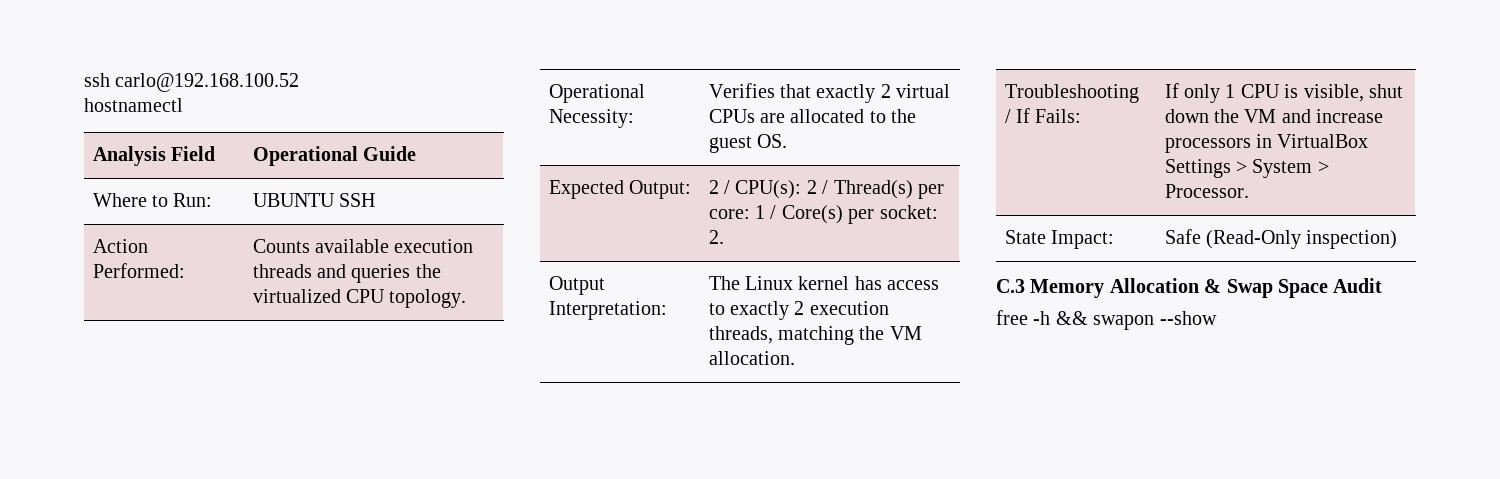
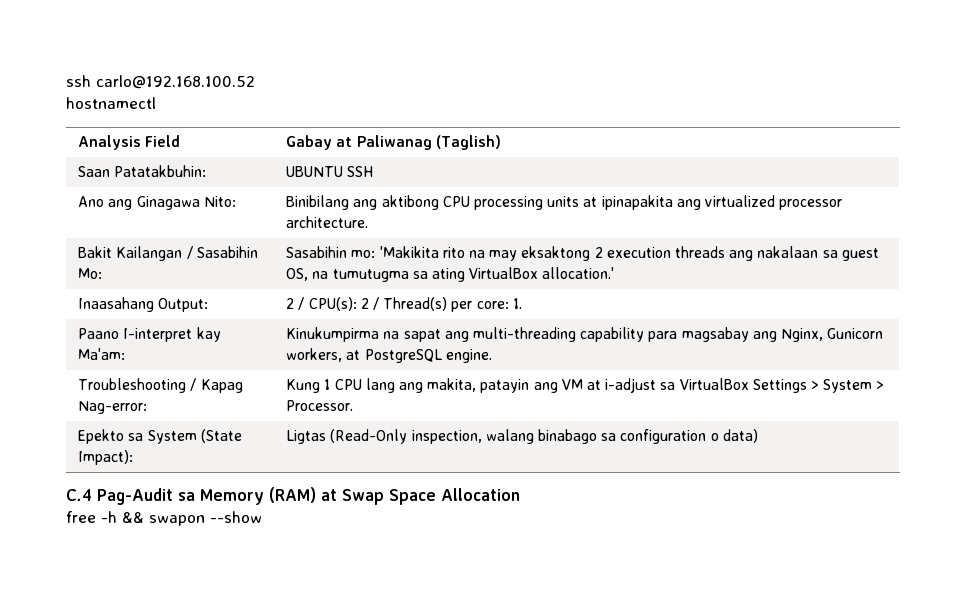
[252,146,417,166] [92,193,213,207] [252,193,376,207] [92,239,148,253] [92,263,185,278] [252,239,474,253] [252,264,441,283] [252,289,467,308] [548,84,645,103] [548,109,634,128] [708,83,951,103] [708,109,917,123] [708,134,788,153] [548,180,624,199] Operational Guide // Where to Run: | UBUNTU SSH // Action Performed: | Counts available execution threads and queries the virtualized CPU topology. // Operational Necessity: | Verifies that exactly 2 virtual CPUs are allocated to the guest OS. // Expected -> [286,135,501,150] [78,165,207,177] [286,166,374,177] [78,196,236,210] [286,195,843,210] [286,216,369,228] [78,246,258,261] [78,268,103,279] [286,246,879,261] [286,267,615,282] [78,297,155,312] Gabay at Paliwanag (Taglish) // Saan Patatakbuhin: | UBUNTU SSH // Ano ang Ginagawa Nito: | Binibilang ang aktibong CPU processing units at ipinapakita ang virtualized processor architecture. // Bakit Kailangan / Sasabihin Mo: | Sasabihin mo: 'Makikita rito na may eksaktong 2 execution threads ang nakalaan sa guest OS, na tumutugma sa ating VirtualBox allocation.' // Inaasahang
[755,205,938,224] [708,230,724,244] [548,276,605,295] [548,301,667,320] [708,276,940,290] [708,301,889,320] [708,326,922,345] [708,351,795,365] [1004,84,1139,103] [1004,108,1082,123] [1164,83,1404,103] [1164,109,1384,123] [1164,134,1273,153] 1 / Core(s) per socket: 2. // Output Interpretation: | The Linux kernel has access to exactly 2 execution threads, matching the VM allocation. // Troubleshooting / If Fails: | If only 1 CPU is visible, shut down the VM and increase processors in -> [512,298,522,309] [78,327,221,342] [78,348,126,360] [286,327,884,342] [286,348,492,363] [78,378,243,393] [78,401,148,414] [286,378,676,393] 1. // Paano I-interpret kay Ma'am: | Kinukumpirma na sapat ang multi-threading capability para magsabay ang Nginx, Gunicorn workers, at PostgreSQL engine. // Troubleshooting / Kapag Nag-error: | Kung 1 CPU lang ang makita, patayin ang VM at i-adjust sa
[1004,230,1115,249] [1164,229,1398,249] [996,278,1222,298] State Impact: | Safe (Read-Only inspection) // C.3 Memory Allocation & -> [78,429,242,444] [78,450,134,465] [286,429,758,444] [66,487,337,505] Epekto sa System (State Impact): | Ligtas (Read-Only inspection, walang binabago sa configuration o data) // C.4 Pag-Audit sa Memory (RAM) at
[1333,278,1383,293] Audit -> [441,488,520,501] Allocation

